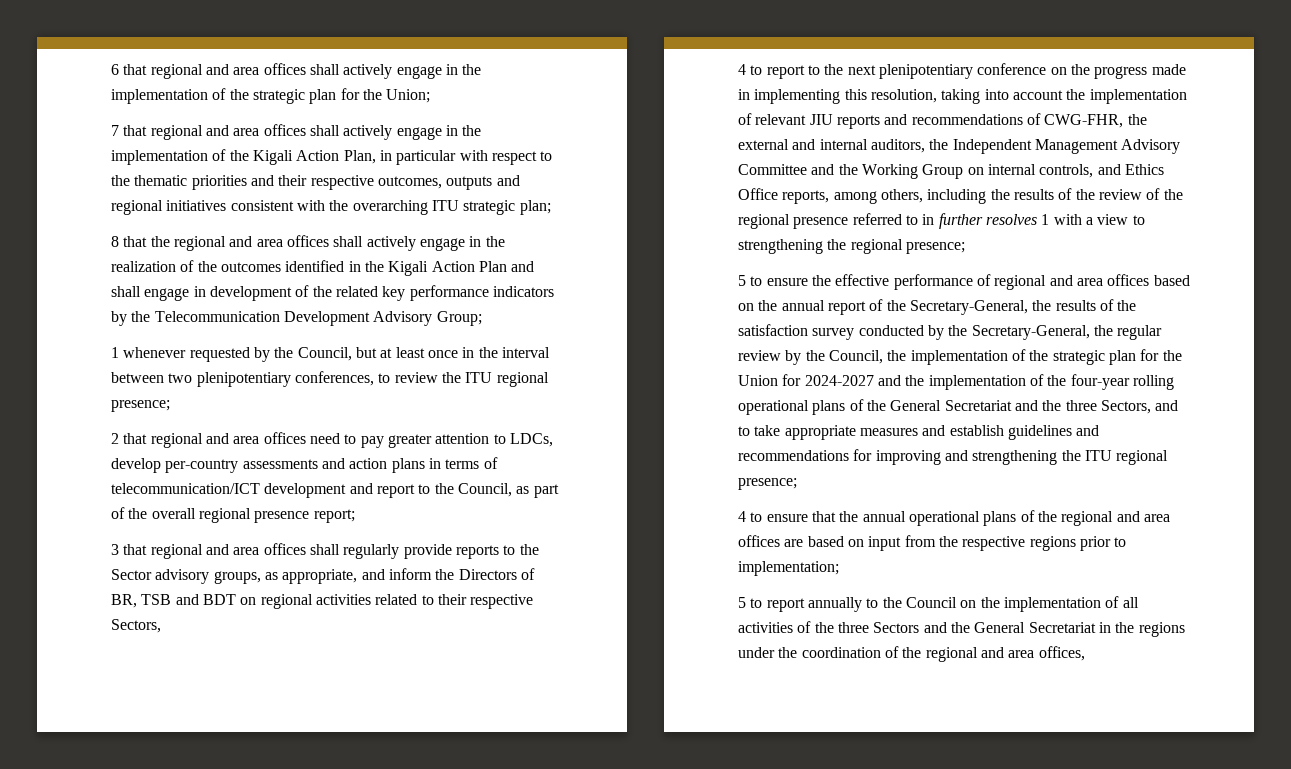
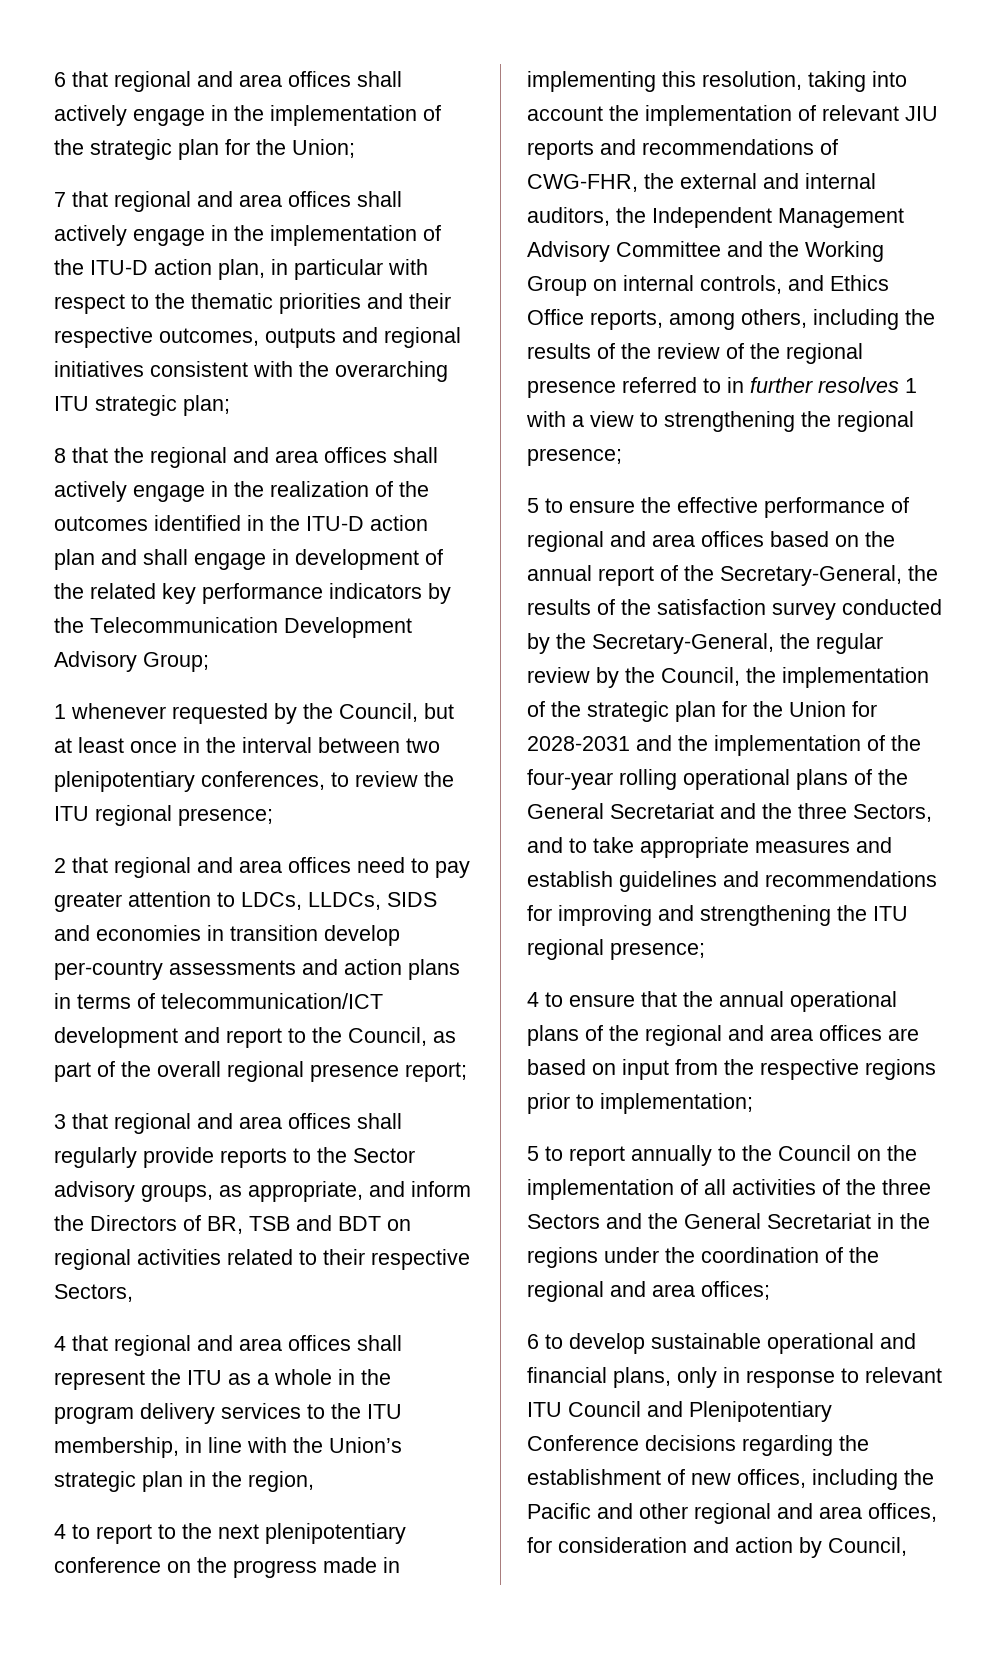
[252,150,376,165] Kigali Action Plan, -> [90,259,265,280] ITU-D action plan,
[388,261,507,276] Kigali Action Plan -> [306,515,428,531] [54,549,95,570] ITU-D action plan
(553, 440) none -> [308,892,437,910] [54,925,318,941] LLDCs, SIDS and economies in transition
(161, 626) none -> [54,1335,402,1356] [54,1369,391,1390] [54,1403,402,1424] [54,1437,402,1458] [54,1471,314,1492] // 4 that regional and area offices shall represent the ITU as a whole in the program delivery services to the ITU membership, in line with the Union’s strategic plan in the region,
[804,375,874,386] 2024-2027 -> [527,736,630,751] 2028-2031
[1038,646,1085,661] offices, -> [701,1281,770,1300] [527,1333,916,1354] [527,1367,942,1388] [527,1401,832,1422] [527,1435,869,1456] [527,1469,934,1490] [527,1503,937,1524] [527,1537,907,1558] offices; // 6 to develop sustainable operational and financial plans, only in response to relevant ITU Council and Plenipotentiary Conference decisions regarding the establishment of new offices, including the Pacific and other regional and area offices, for consideration and action by Council,

